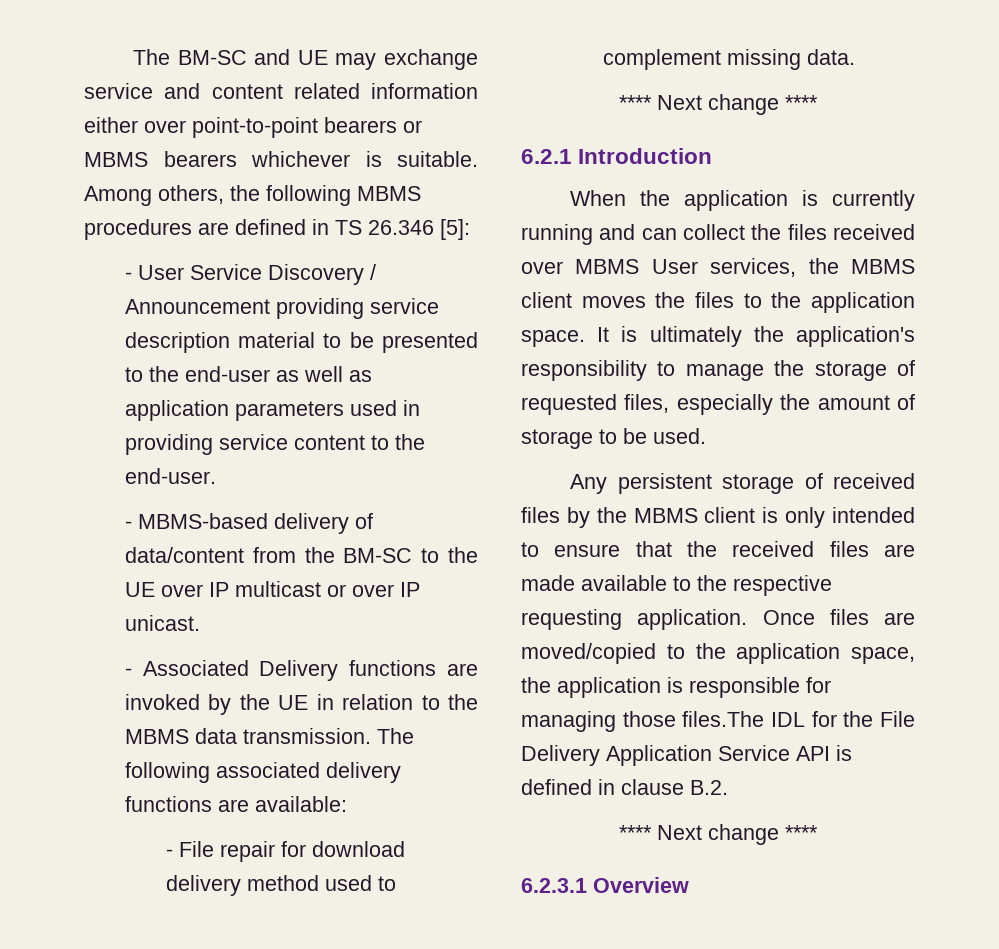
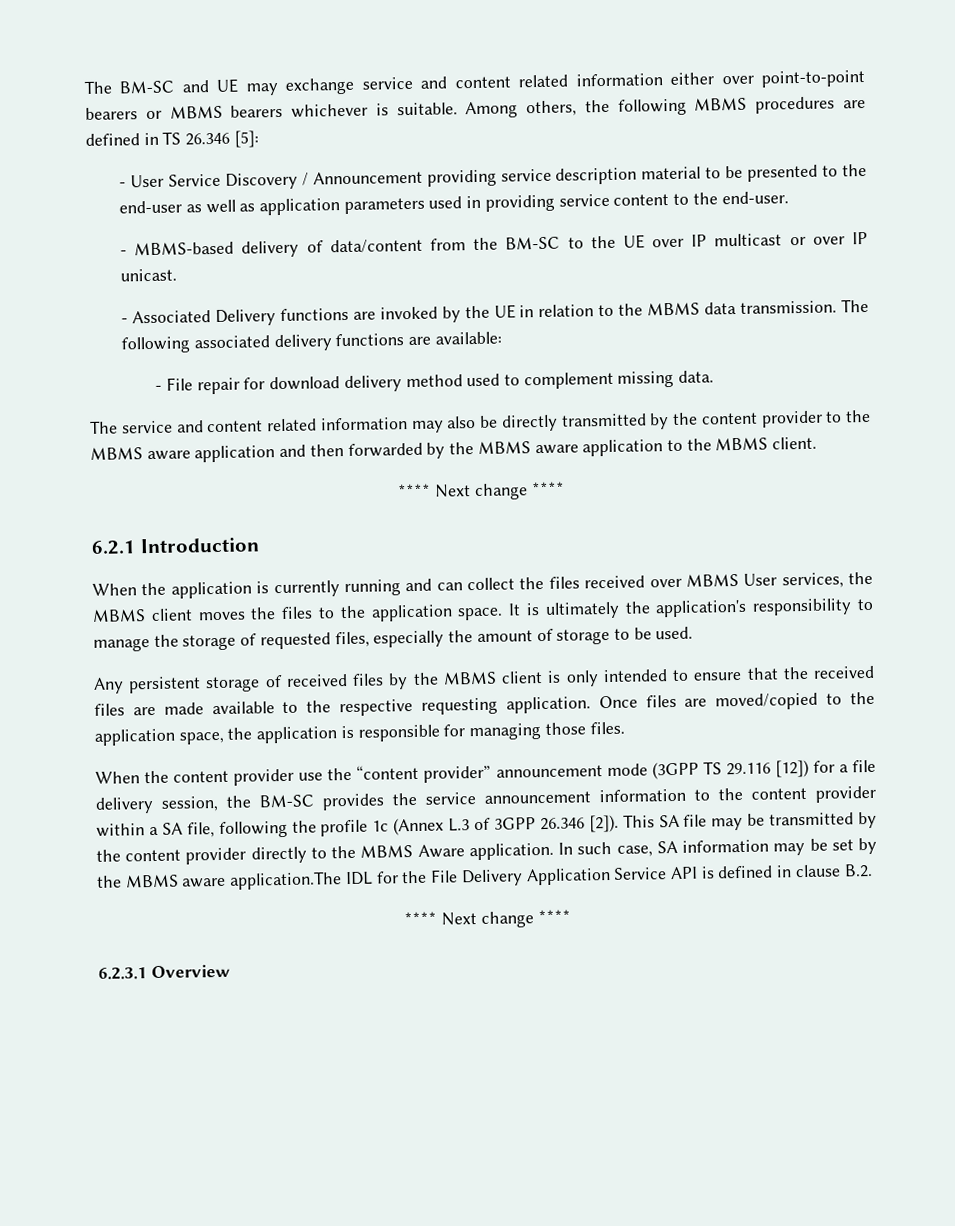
(855, 57) none -> [90,409,871,434] [90,436,818,463] // The service and content related information may also be directly transmitted by the content provider to the MBMS aware application and then forwarded by the MBMS aware application to the MBMS client.
[682,711,765,727] files.The -> [589,721,625,735] [95,759,876,786] [95,785,876,814] [96,811,877,839] [96,837,878,865] [96,871,343,890] files. // When the content provider use the “content provider” announcement mode (3GPP TS 29.116 [12]) for a file delivery session, the BM-SC provides the service announcement information to the content provider within a SA file, following the profile 1c (Annex L.3 of 3GPP 26.346 [2]). This SA file may be transmitted by the content provider directly to the MBMS Aware application. In such case, SA information may be set by the MBMS aware application.The

